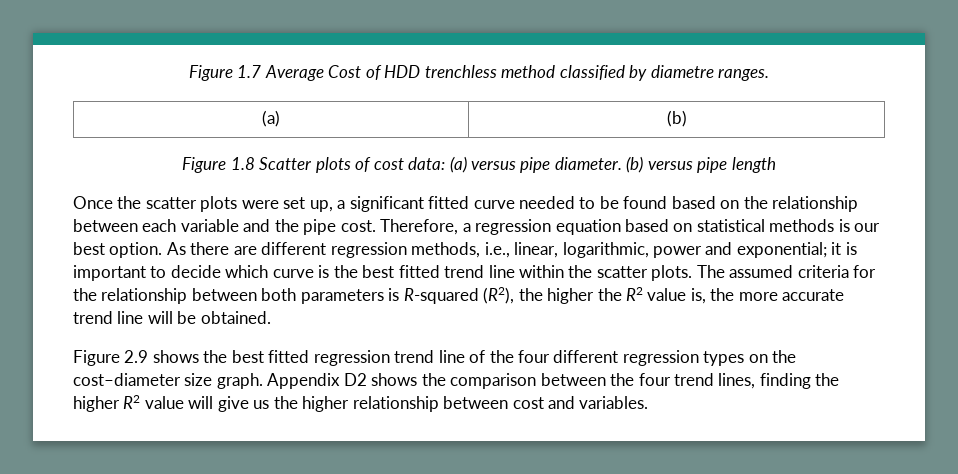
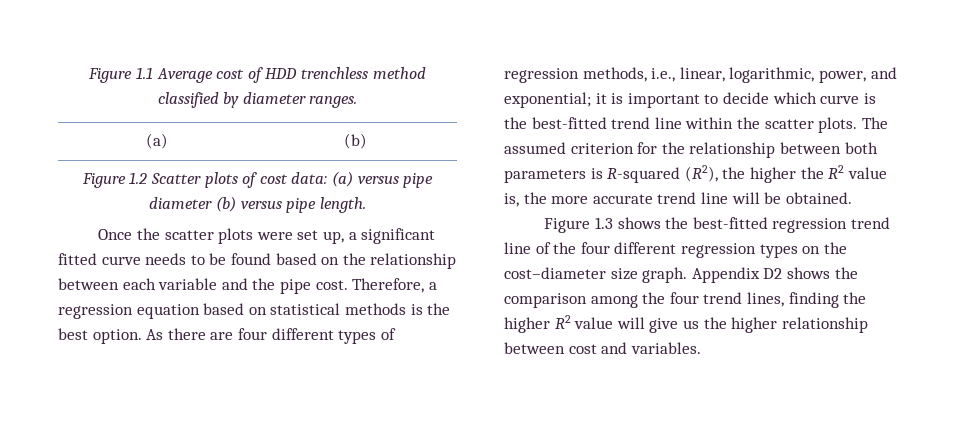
[188,65,362,81] Figure 1.7 Average Cost -> [88,67,245,83] Figure 1.1 Average cost
[650,65,714,78] diametre -> [242,92,306,104] diameter
[230,157,255,170] 1.8 -> [129,172,148,184] 1.2
[554,157,622,170] diameter. -> [149,197,213,209] diameter
[731,157,776,173] length -> [319,197,366,213] length.
[519,196,576,209] needed -> [145,253,187,265] needs
[854,223,881,232] our -> [427,303,451,315] the
[261,242,327,255] different -> [237,328,396,344] four different types of
[653,246,703,258] power -> [818,70,866,83] power,
[362,265,440,278] best fitted -> [531,117,607,129] best-fitted
[797,265,849,278] criteria -> [570,143,634,154] criterion
[124,350,310,363] 2.9 shows the best fitted -> [595,217,768,229] 1.3 shows the best-fitted
[540,373,606,386] between -> [590,295,638,308] among

